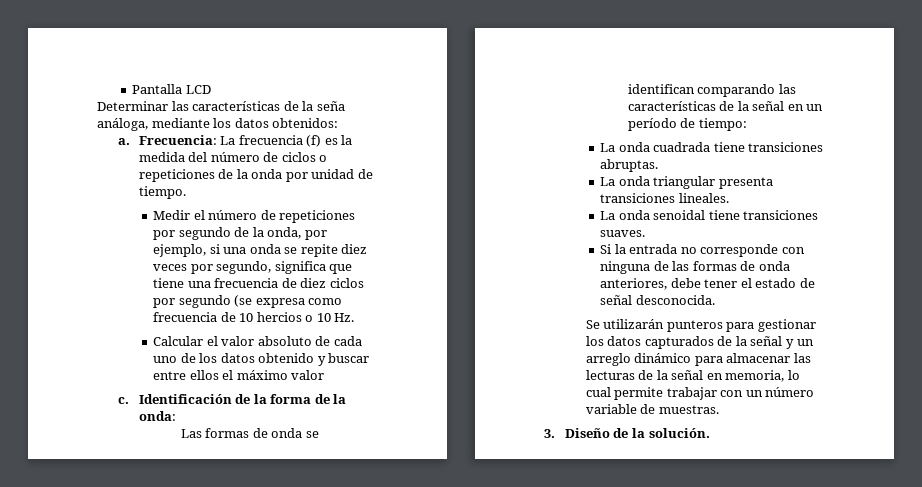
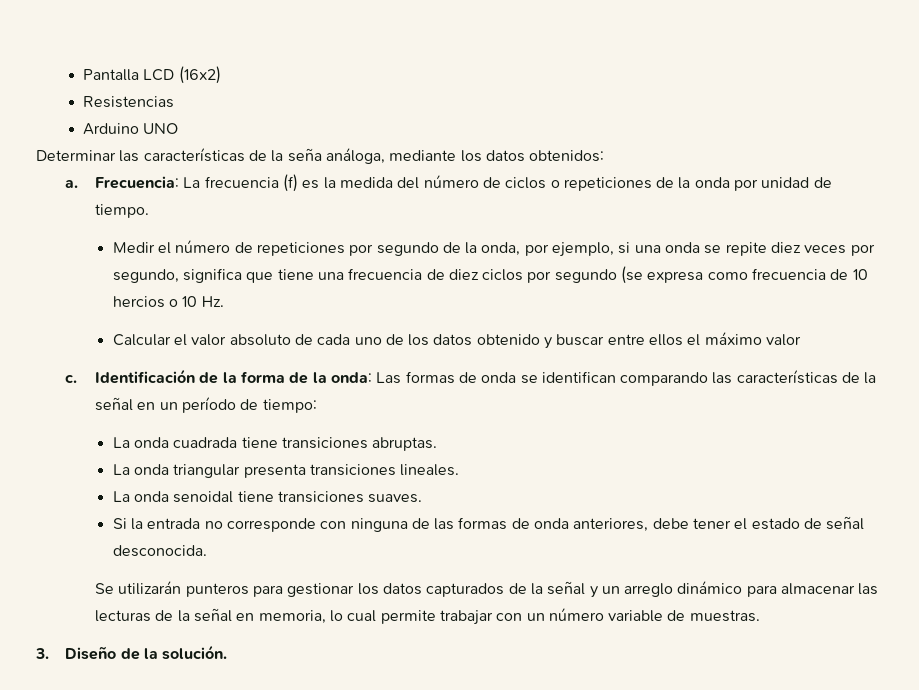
(211, 89) none -> [178,66,221,84] [83,96,175,108] [83,123,179,135] (16x2) // Resistencias // Arduino UNO
(176, 416) // -> (372, 377) none

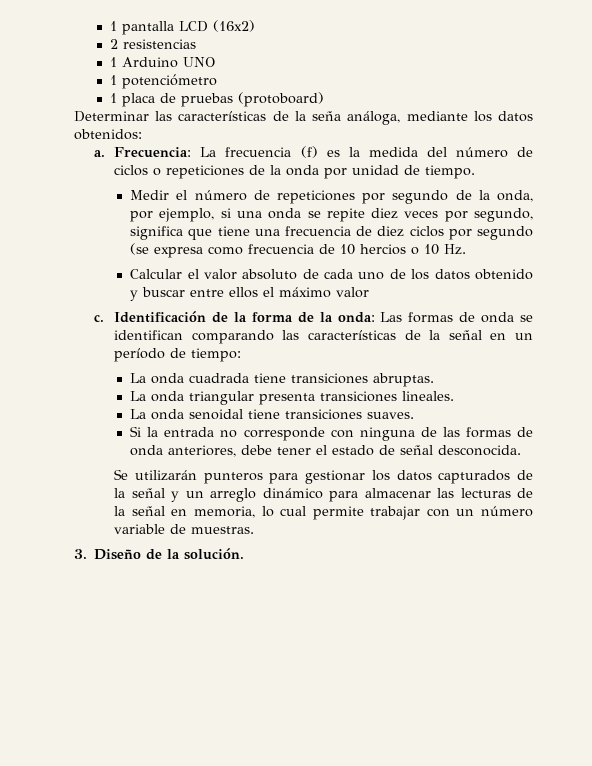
[83,69,140,81] Pantalla -> [110,21,175,35] 1 pantalla
[83,96,175,108] Resistencias // -> [110,39,197,49] [110,57,118,67] 2 resistencias // 1
(179, 128) none -> [110,74,218,89] [110,92,325,107] // 1 potenciómetro // 1 placa de pruebas (protoboard)

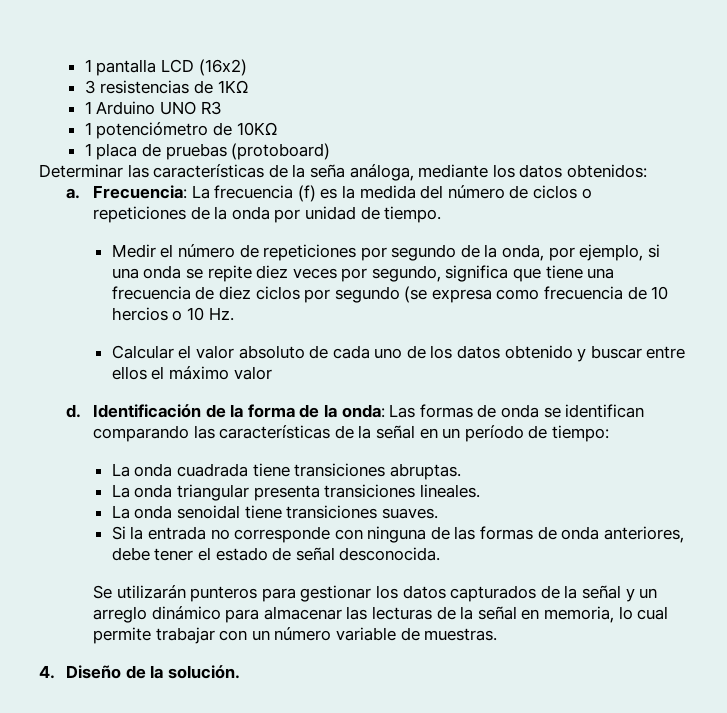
[110,39,119,49] 2 -> [84,80,96,94] 3
(197, 44) none -> [193,80,248,94] de 1KΩ
(216, 62) none -> [200,101,222,115] R3
(218, 81) none -> [212,122,277,136] de 10KΩ
[94,314,105,322] c. -> [66,404,82,418] d.
[74,549,87,559] 3. -> [39,665,55,679] 4.

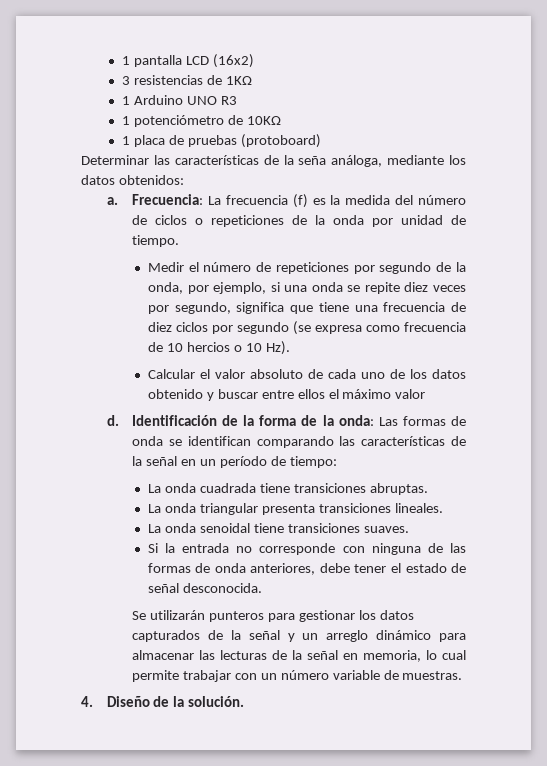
[208,307,234,321] Hz. -> [265,341,290,355] Hz).

